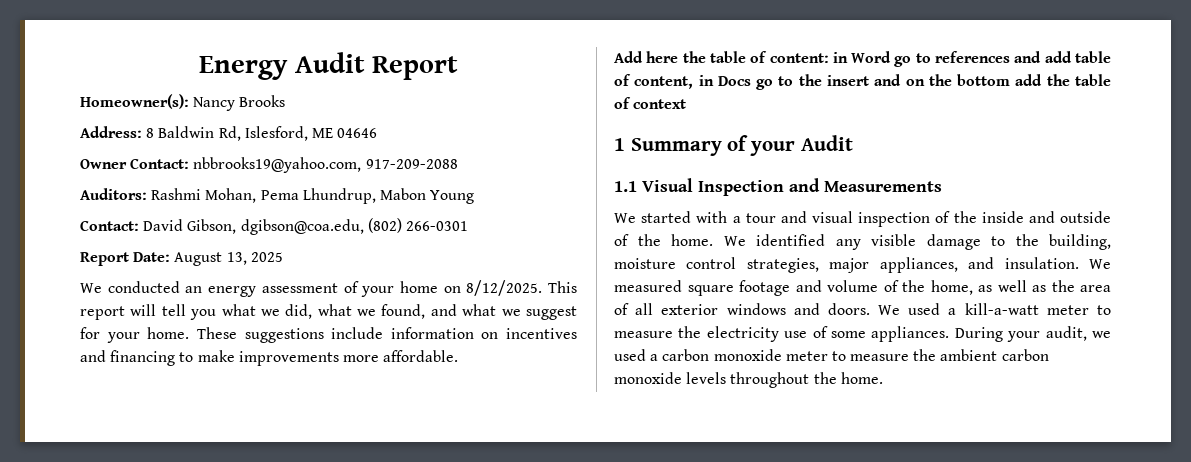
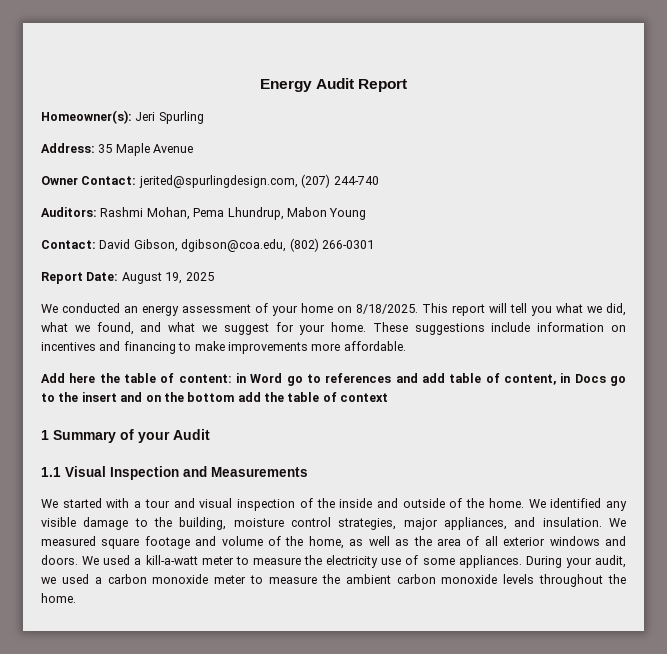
[193,95,286,111] Nancy Brooks -> [135,111,204,124] Jeri Spurling
[146,126,378,141] 8 Baldwin Rd, Islesford, ME 04646 -> [98,143,194,156] 35 Maple Avenue
[193,157,458,173] nbbrooks19@yahoo.com, 917-209-2088 -> [138,174,379,188] jerited@spurlingdesign.com, (207) 244-740
[226,252,247,265] 13, -> [165,272,183,284] 19,
[466,280,543,296] 8/12/2025. -> [356,304,418,314] 8/18/2025.

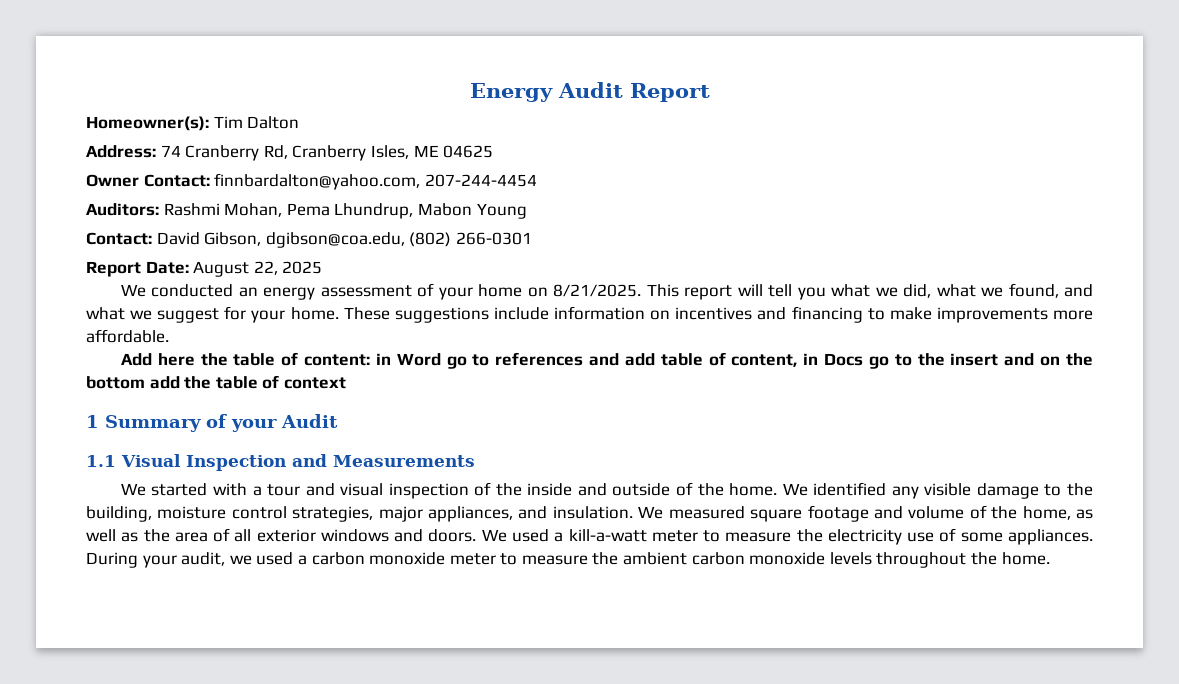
[135,111,204,124] Jeri Spurling -> [213,116,300,129] Tim Dalton
[98,143,194,156] 35 Maple Avenue -> [160,145,494,161] 74 Cranberry Rd, Cranberry Isles, ME 04625
[138,174,379,188] jerited@spurlingdesign.com, (207) 244-740 -> [214,173,537,190] finnbardalton@yahoo.com, 207-244-4454
[165,272,183,284] 19, -> [253,261,278,275] 22,
[356,304,418,314] 8/18/2025. -> [553,284,642,297] 8/21/2025.

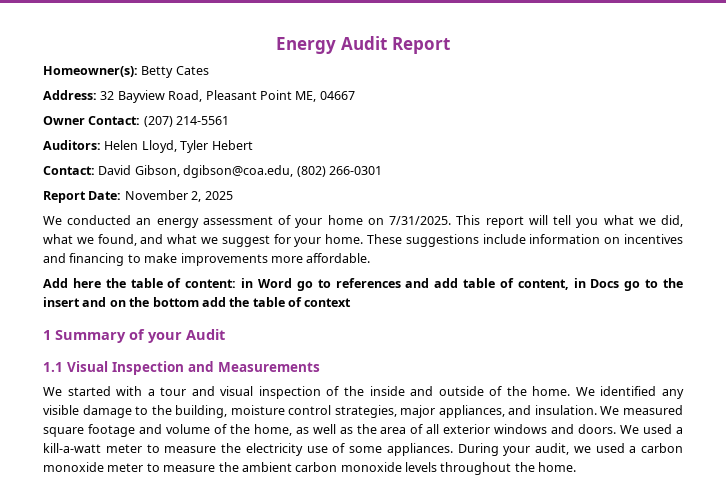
[213,116,300,129] Tim Dalton -> [141,66,209,78] Betty Cates
[160,145,494,161] 74 Cranberry Rd, Cranberry Isles, ME 04625 -> [100,90,355,103] 32 Bayview Road, Pleasant Point ME, 04667
[214,173,537,190] finnbardalton@yahoo.com, 207-244-4454 -> [143,116,230,127] (207) 214-5561
[163,203,527,219] Rashmi Mohan, Pema Lhundrup, Mabon Young -> [104,140,253,153] Helen Lloyd, Tyler Hebert
[193,261,278,277] August 22, -> [124,190,202,202] November 2,
[553,284,642,297] 8/21/2025. -> [389,216,452,225] 7/31/2025.

